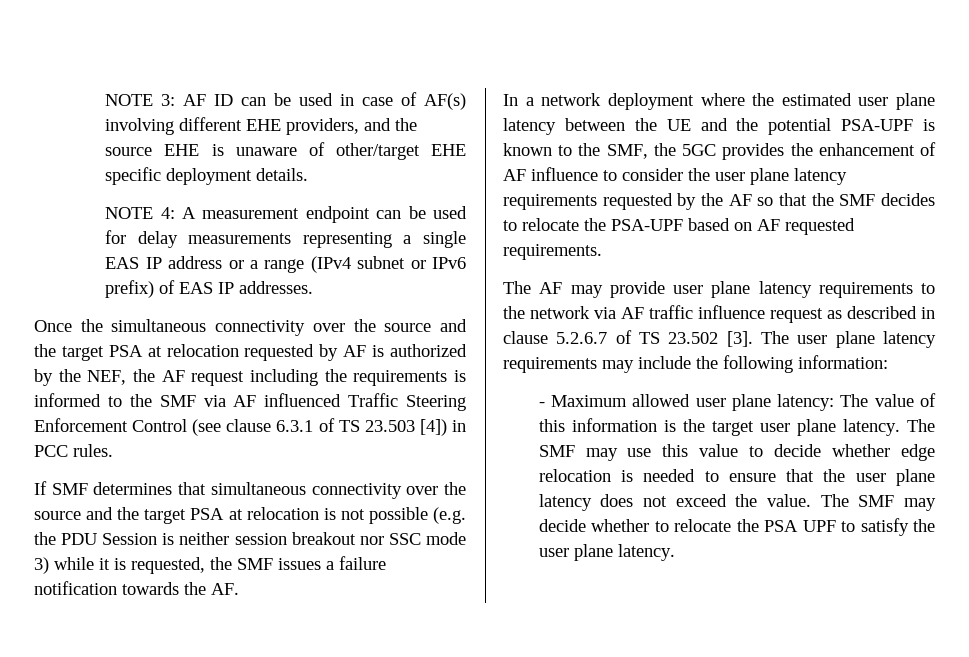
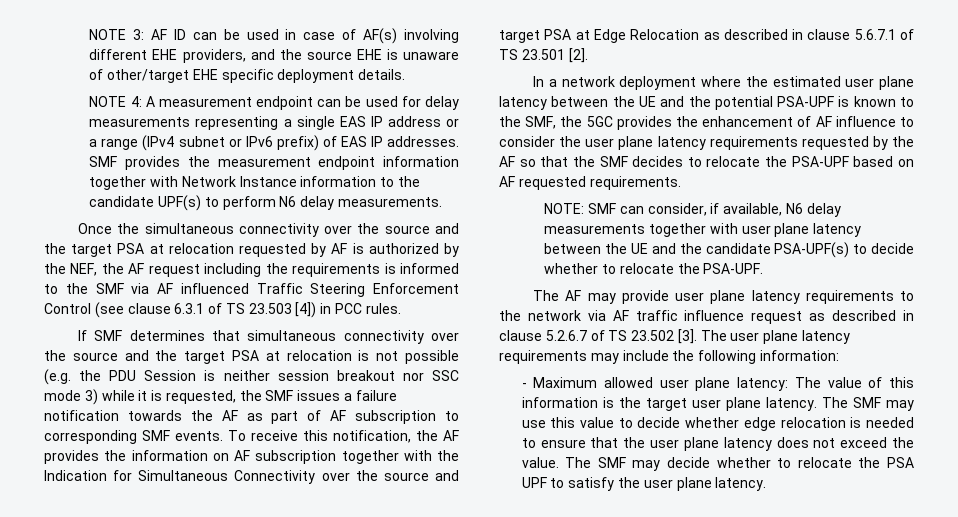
(314, 287) none -> [89,156,459,170] [89,176,421,190] [89,195,443,211] SMF provides the measurement endpoint information together with Network Instance information to the candidate UPF(s) to perform N6 delay measurements.
[211,583,239,595] AF. -> [221,410,460,424] [44,430,459,444] [44,450,459,464] [44,470,459,484] [499,29,914,43] [499,48,588,63] AF as part of AF subscription to corresponding SMF events. To receive this notification, the AF provides the information on AF subscription together with the Indication for Simultaneous Connectivity over the source and target PSA at Edge Relocation as described in clause 5.6.7.1 of TS 23.501 [2].
(602, 252) none -> [544,203,841,217] [544,223,862,237] [544,242,914,258] [544,263,764,274] // NOTE: SMF can consider, if available, N6 delay measurements together with user plane latency between the UE and the candidate PSA-UPF(s) to decide whether to relocate the PSA-UPF.

